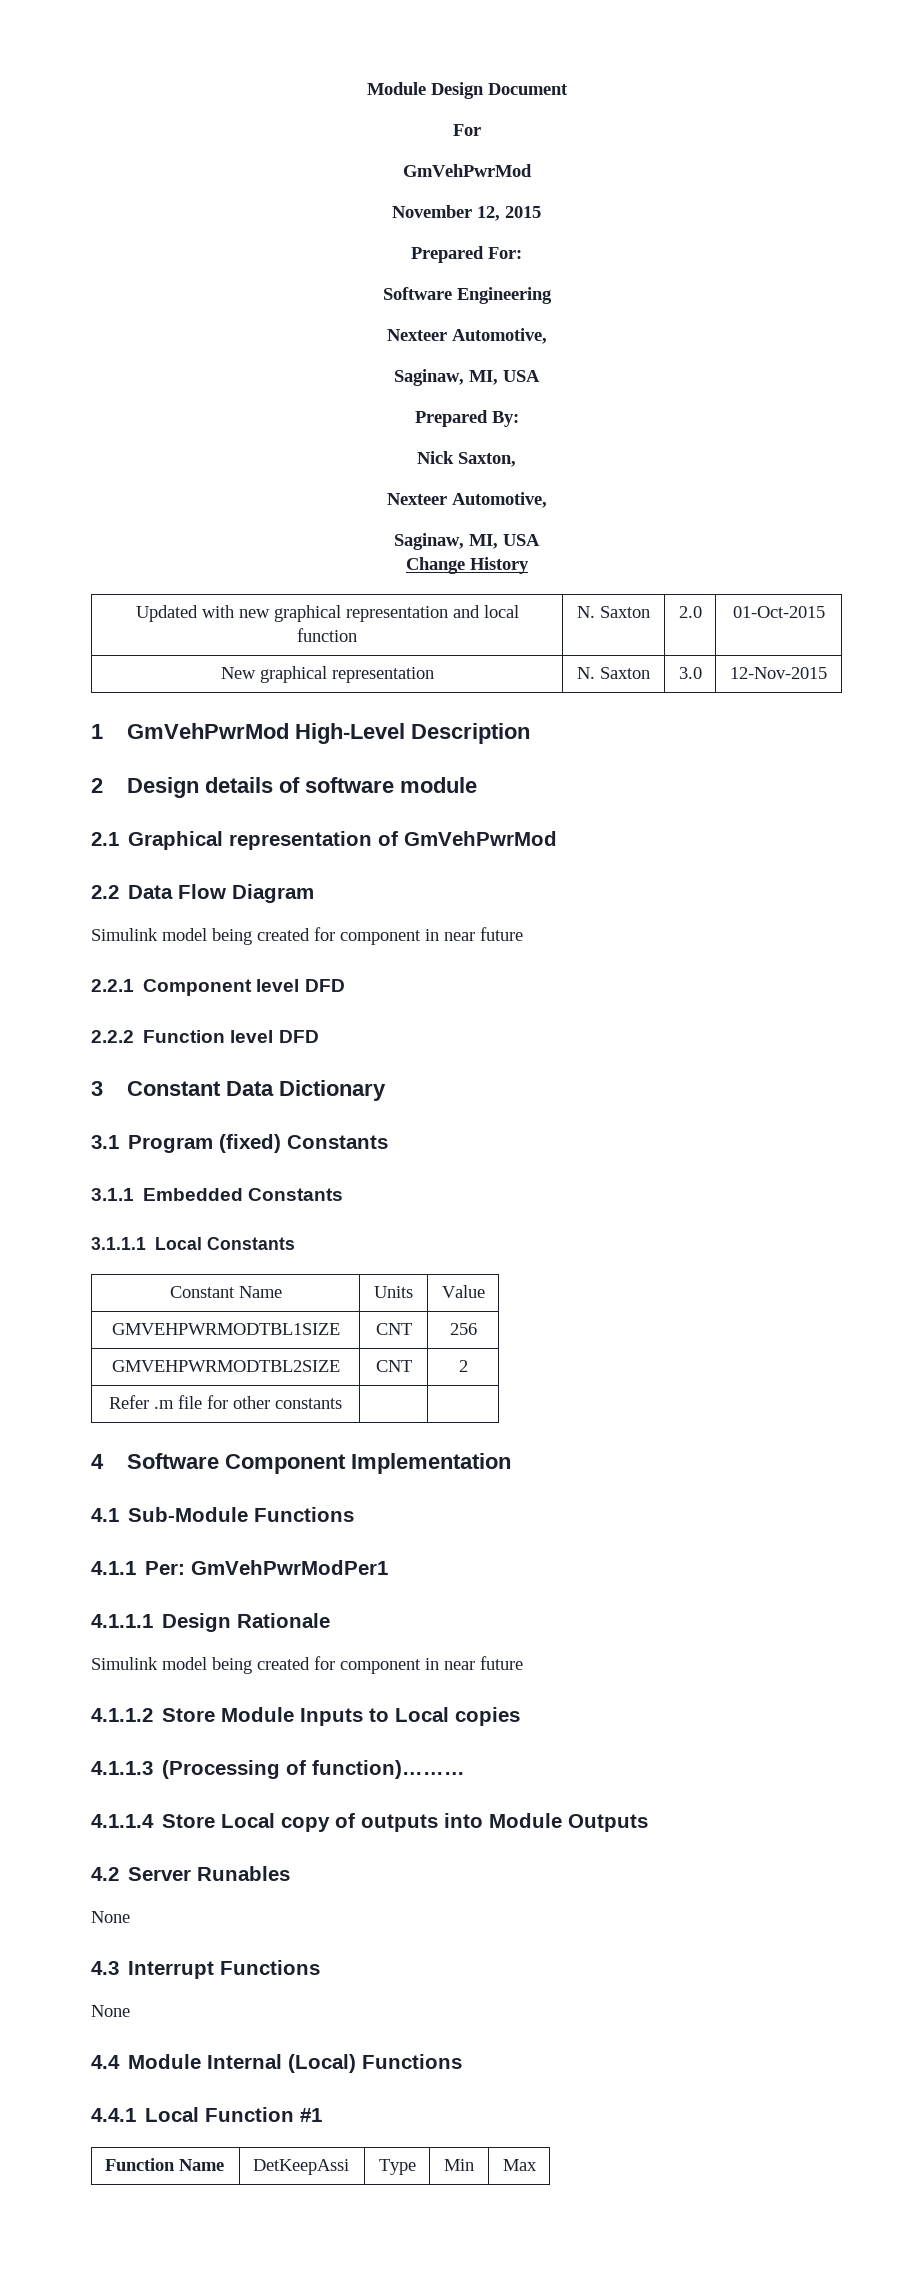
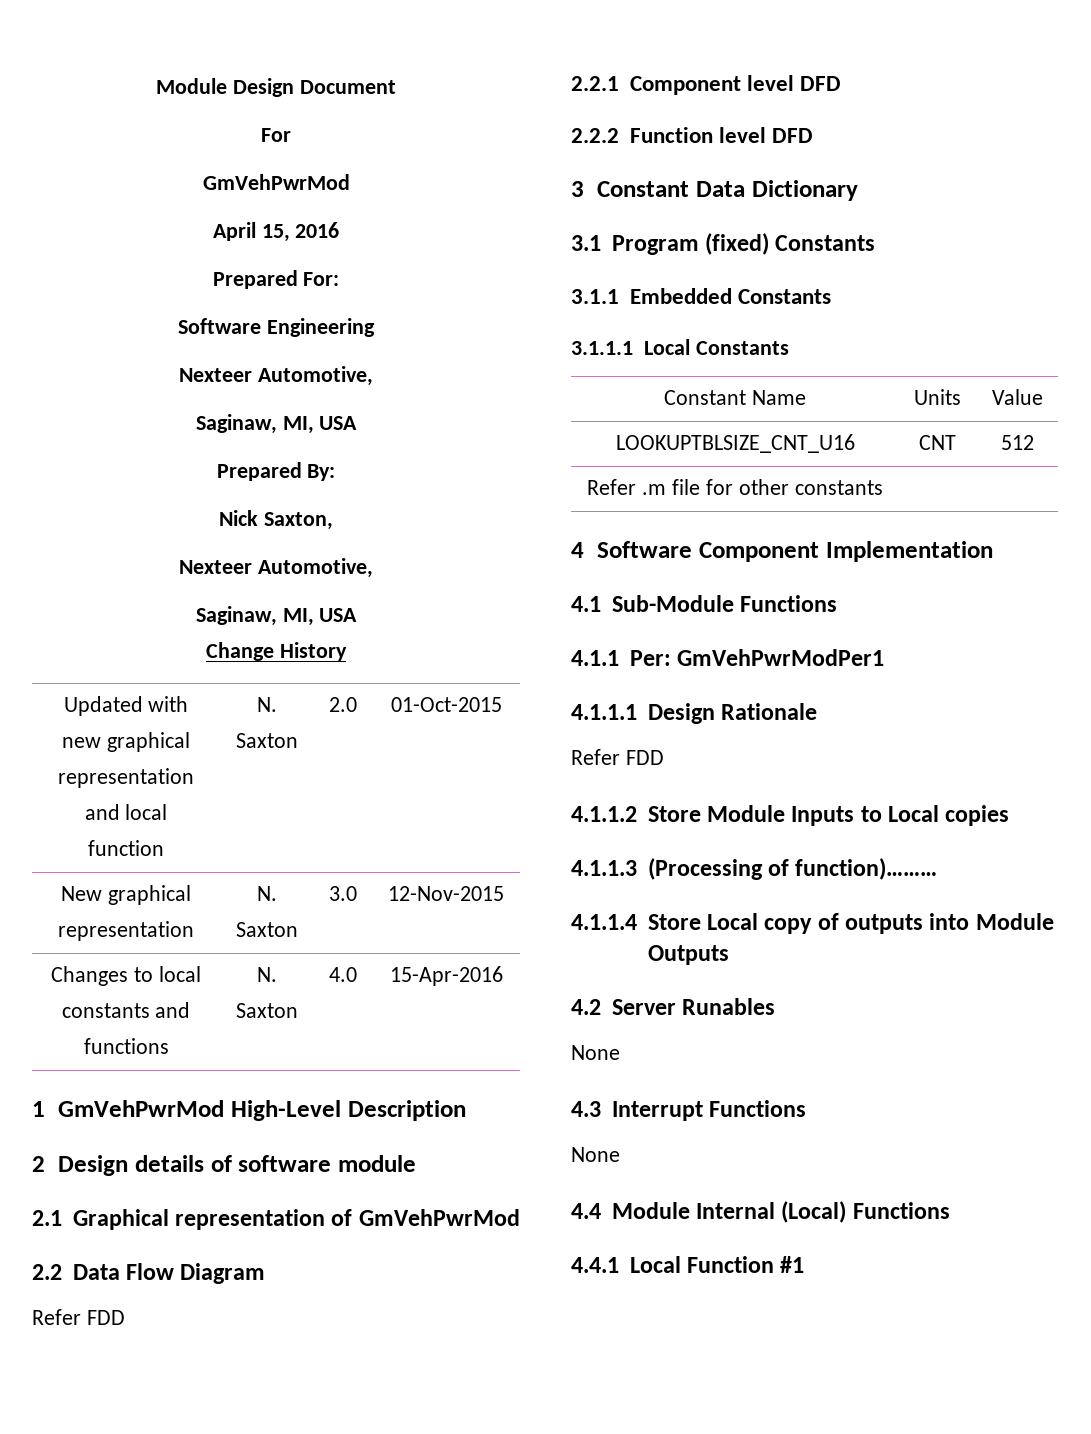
[392,205,541,221] November 12, 2015 -> [212,222,340,242] April 15, 2016
(827, 673) none -> [51,966,201,986] [61,1002,191,1018] [83,1038,169,1054] [256,967,277,982] [235,1003,298,1018] [329,967,357,982] [389,966,503,986] // Changes to local constants and functions | N. Saxton | 4.0 | 15-Apr-2016
[91,927,523,945] Simulink model being created for component in near future -> [32,1309,125,1325] Refer FDD
[111,1323,340,1335] [375,1323,412,1335] [449,1323,477,1335] [111,1360,340,1372] [375,1360,412,1372] [458,1360,468,1372] GMVEHPWRMODTBL1SIZE | CNT | 256 // GMVEHPWRMODTBL2SIZE | CNT | 2 -> [615,434,855,453] [919,435,956,450] [1000,435,1034,450] LOOKUPTBLSIZE_CNT_U16 | CNT | 512
[91,1656,523,1674] Simulink model being created for component in near future -> [571,749,664,765] Refer FDD
[104,2158,224,2171] [252,2159,349,2175] [378,2159,416,2175] [444,2159,474,2171] [502,2159,537,2171] // Function Name | DetKeepAssi | Type | Min | Max -> (805, 1264) none

